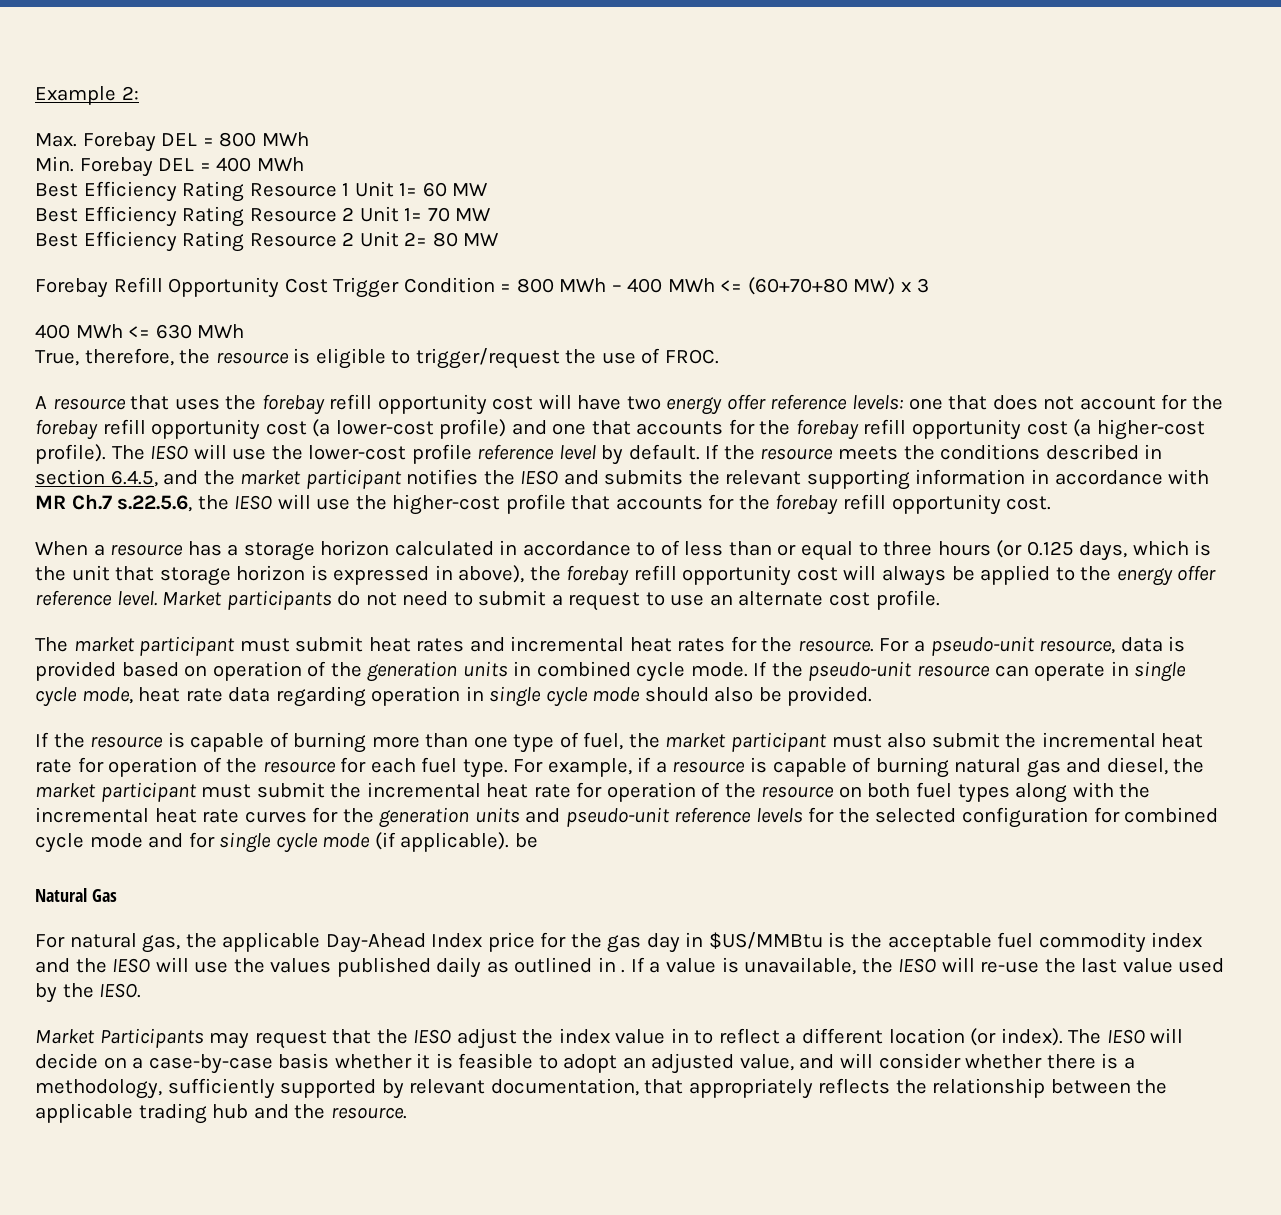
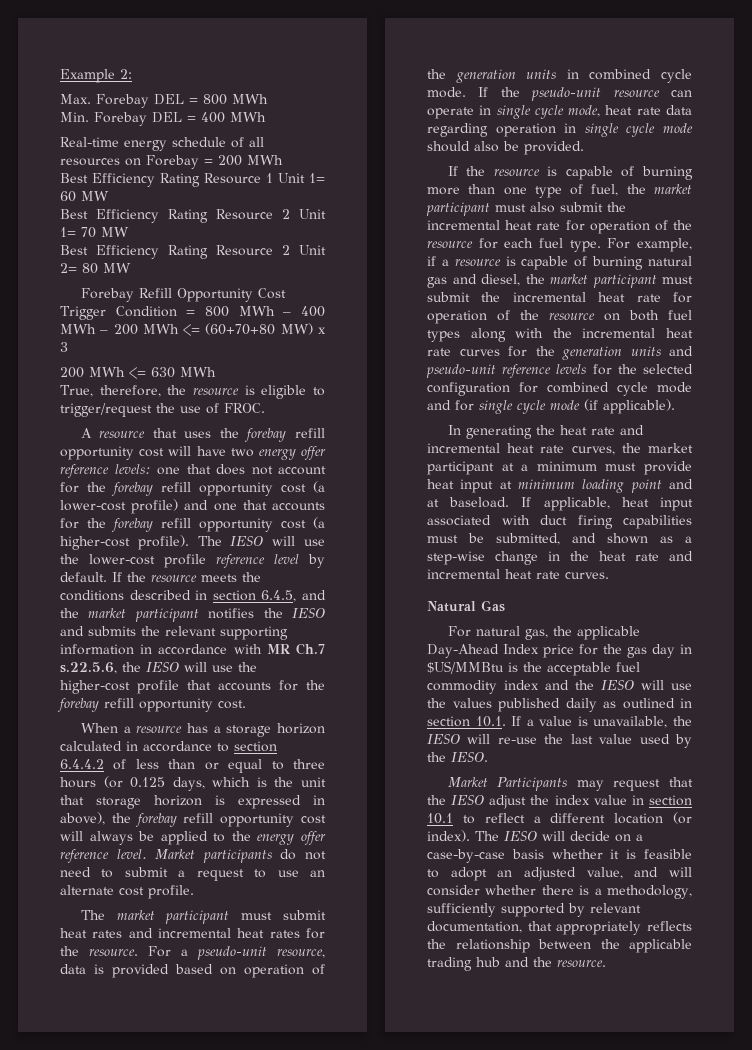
(304, 164) none -> [60,137,264,151] [60,155,283,169] // Real-time energy schedule of all resources on Forebay = 200 MWh
(715, 285) none -> [100,324,179,335] – 200 MWh
[35,324,70,339] 400 -> [60,367,84,378] 200
(656, 549) none -> [234,741,277,752] [60,759,104,769] section 6.4.4.2
[514,833,538,848] be -> [447,425,644,439] [427,443,693,455] [427,461,692,475] [427,479,693,493] [427,497,693,511] [427,515,692,529] [427,533,692,545] [427,551,693,565] [427,569,609,579] // In generating the heat rate and incremental heat rate curves, the market participant at a minimum must provide heat input at minimum loading point and at baseload. If applicable, heat input associated with duct firing capabilities must be submitted, and shown as a step-wise change in the heat rate and incremental heat rate curves.
[621,969,626,973] . -> [427,716,506,727] section 10.1.
(689, 1035) none -> [649,795,692,806] [427,813,453,824] section 10.1

